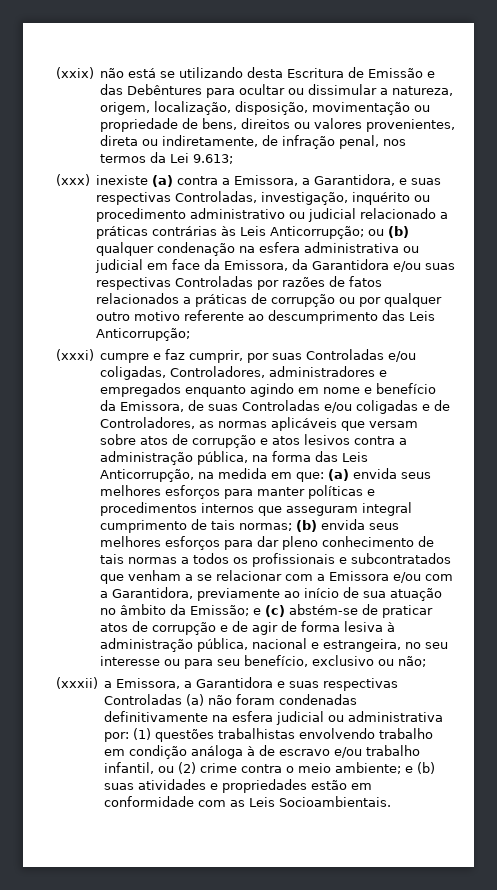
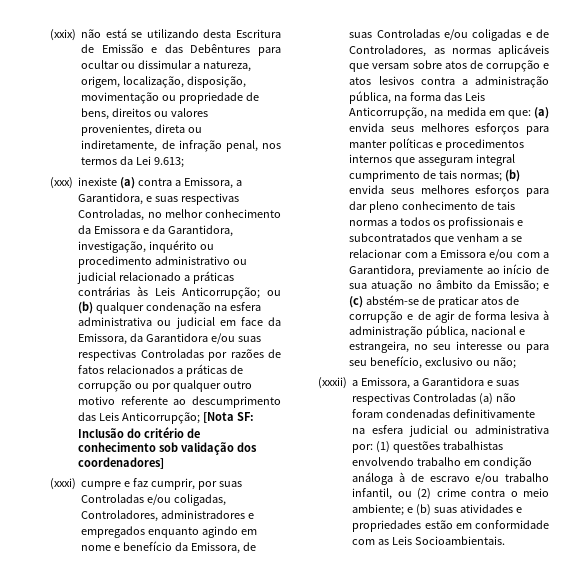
(258, 197) none -> [147,209,281,218] [78,225,234,237] no melhor conhecimento da Emissora e da Garantidora,
(191, 334) none -> [203,412,255,423] [78,427,201,438] [78,442,258,455] [78,457,165,469] [Nota SF: Inclusão do critério de conhecimento sob validação dos coordenadores]

